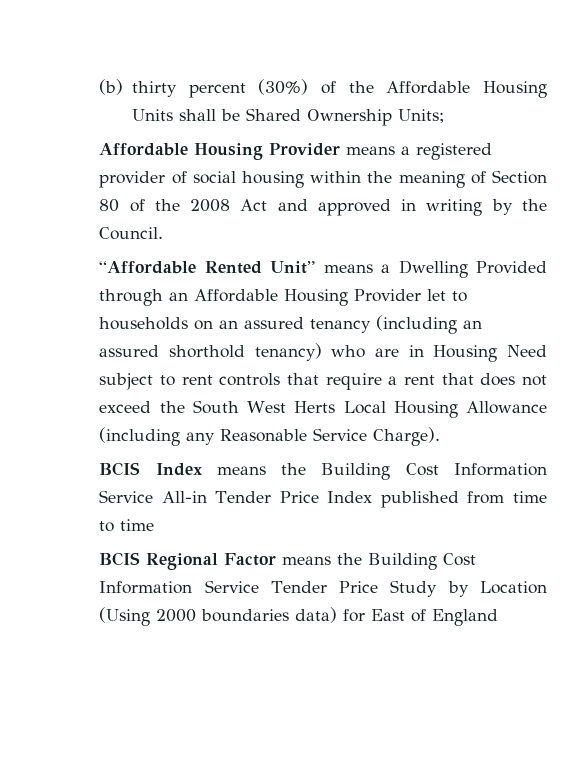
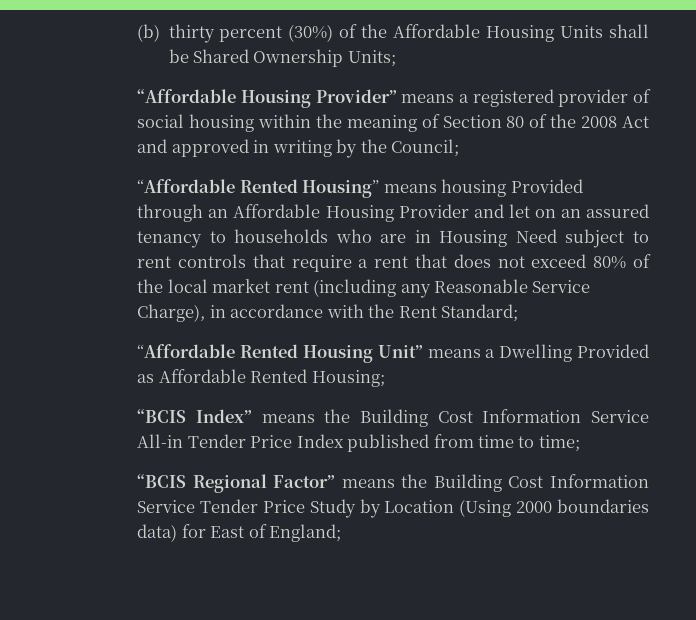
[99,143,341,160] Affordable Housing Provider -> [137,89,397,108] “Affordable Housing Provider”
[99,227,164,240] [99,260,468,278] Council. // “Affordable Rented Unit” means a Dwelling -> [391,139,460,157] [137,179,507,198] Council; // “Affordable Rented Housing” means housing
[427,289,468,302] [99,317,189,330] let to households -> [473,204,530,218] and let
[376,315,483,334] [99,343,322,361] (including an assured shorthold tenancy) -> [209,229,329,243] to households
[159,400,547,418] [99,427,441,446] [99,462,203,476] the South West Herts Local Housing Allowance (including any Reasonable Service Charge). // BCIS Index -> [593,254,651,269] [137,279,591,298] [137,304,519,322] [137,344,649,363] [137,369,385,387] [137,409,252,423] 80% of the local market rent (including any Reasonable Service Charge), in accordance with the Rent Standard; // “Affordable Rented Housing Unit” means a Dwelling Provided as Affordable Rented Housing; // “BCIS Index”
[120,519,155,531] [99,552,277,570] time // BCIS Regional Factor -> [538,435,580,452] [137,474,336,493] time; // “BCIS Regional Factor”
[432,609,499,626] England -> [269,524,342,542] England;

